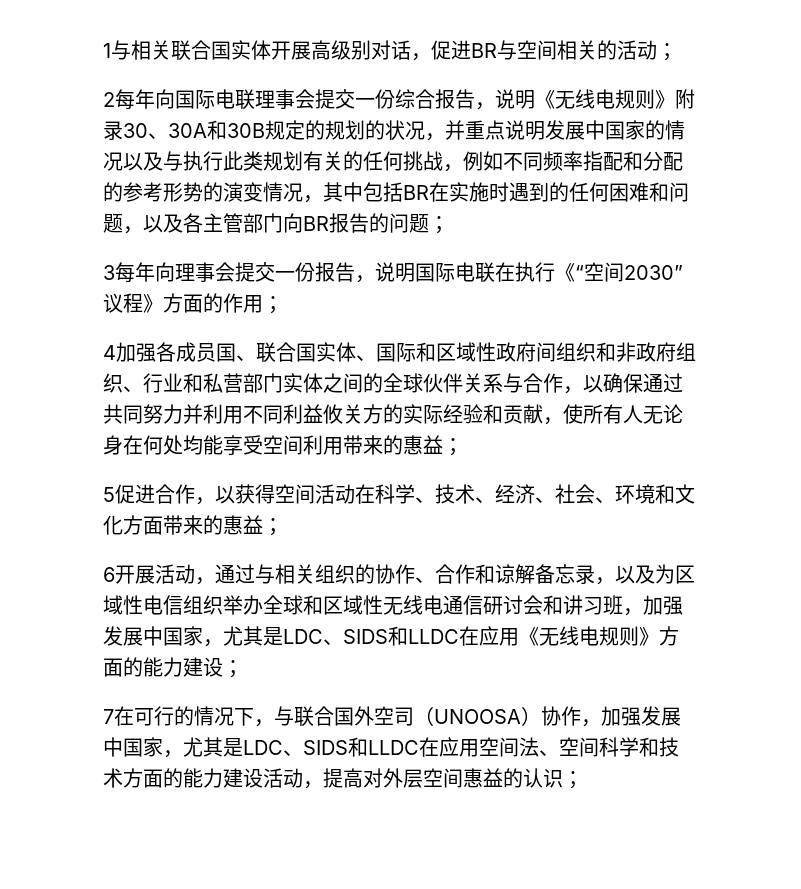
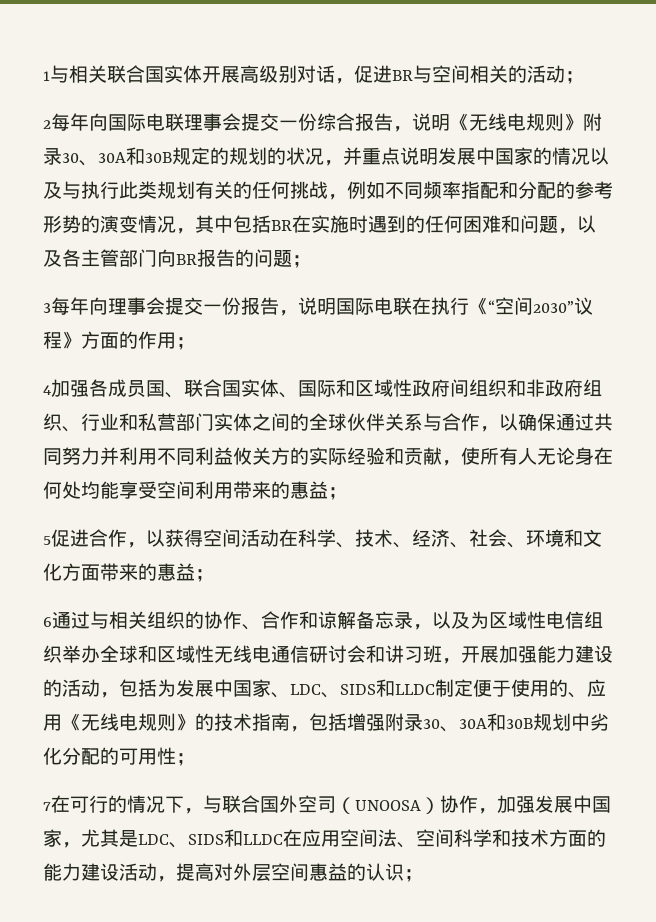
[115,564,215,585] 开展活动， -> (52, 622) none
[643,595,683,615] [103,626,479,647] 加强发展中国家，尤其是LDC、SIDS和LLDC在 -> [461,645,613,663] [43,679,587,698] 开展加强能力建设的活动，包括为发展中国家、LDC、SIDS和LLDC制定便于使用的、
[659,626,679,646] [103,657,223,677] 方面的能力建设 -> [195,713,609,732] [43,747,176,765] 的技术指南，包括增强附录30、30A和30B规划中劣化分配的可用性

